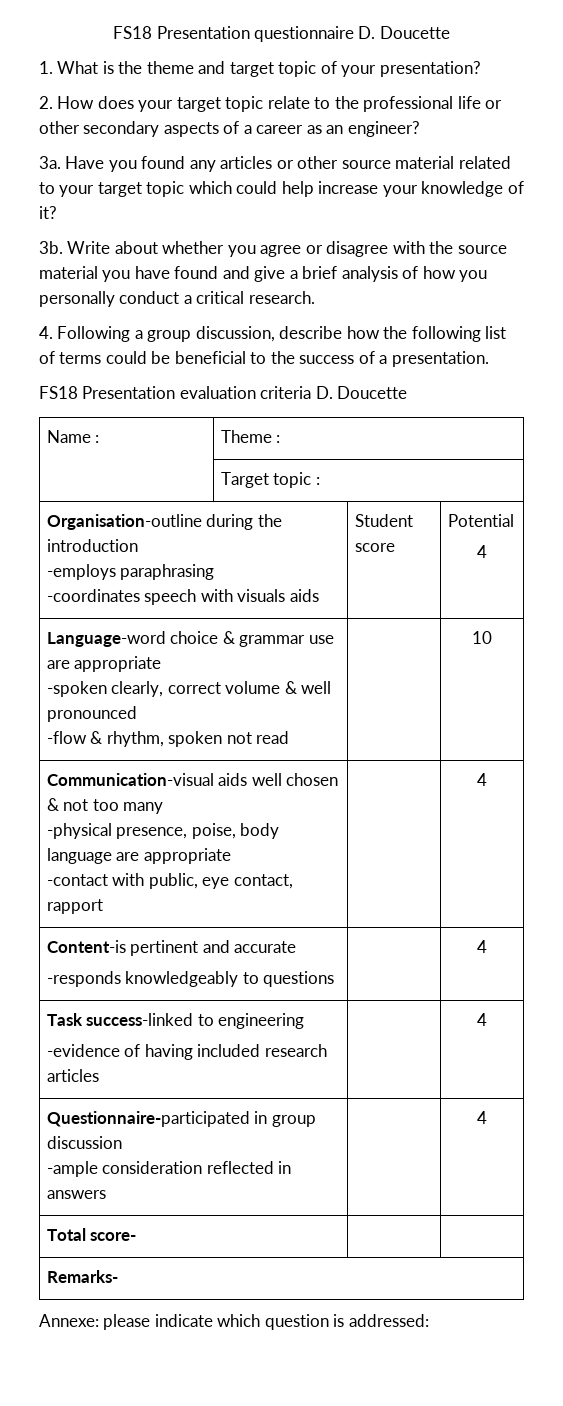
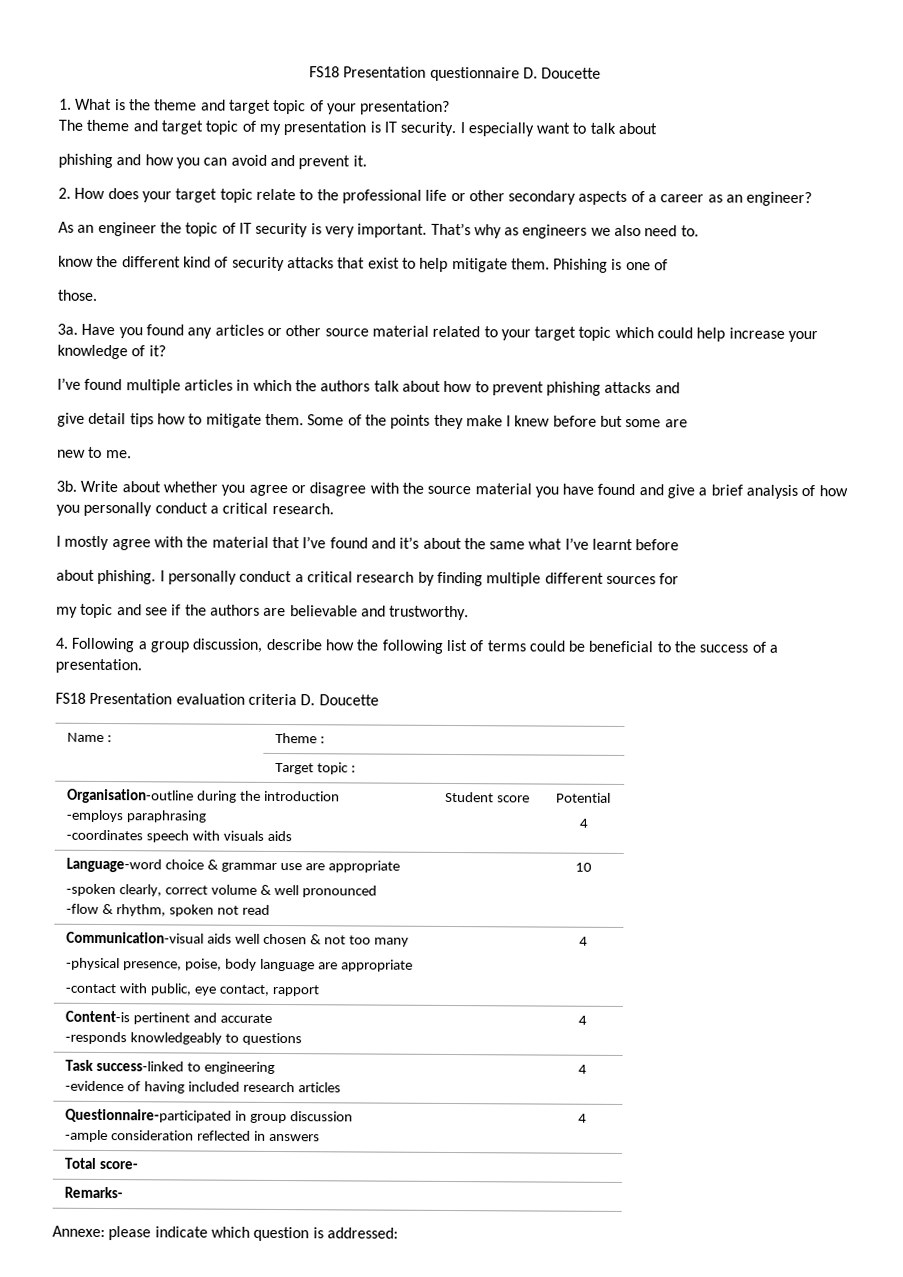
(481, 69) none -> [58,119,658,137] [58,153,367,170] // The theme and target topic of my presentation is IT security. I especially want to talk about // phishing and how you can avoid and prevent it.
(420, 129) none -> [58,221,699,239] [58,255,669,273] [57,289,98,301] // As an engineer the topic of IT security is very important. That’s why as engineers we also need to. // know the different kind of security attacks that exist to help mitigate them. Phishing is one of // those.
(57, 212) none -> [57,377,680,396] [57,412,688,430] [57,446,132,459] // I’ve found multiple articles in which the authors talk about how to prevent phishing attacks and // give detail tips how to mitigate them. Some of the points they make I knew before but some are // new to me.
(315, 297) none -> [56,535,680,551] [56,569,680,587] [56,603,470,621] // I mostly agree with the material that I’ve found and it’s about the same what I’ve learnt before // about phishing. I personally conduct a critical research by finding multiple different sources for // my topic and see if the authors are believable and trustworthy.

